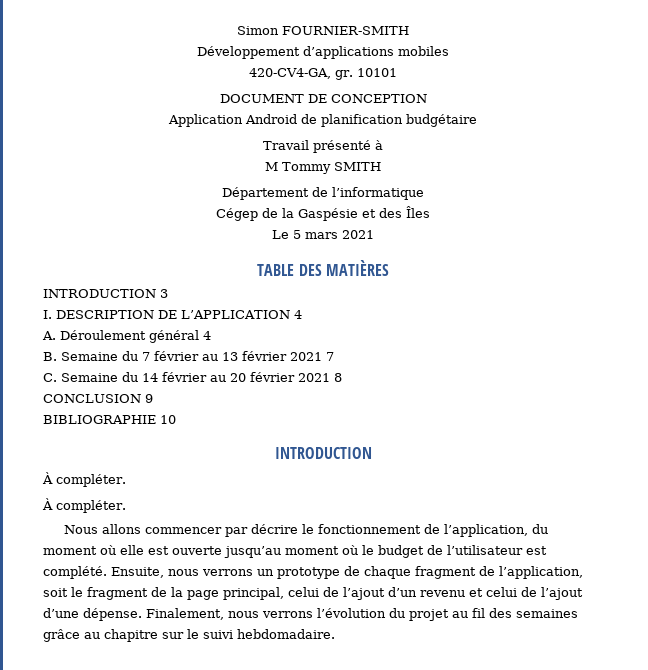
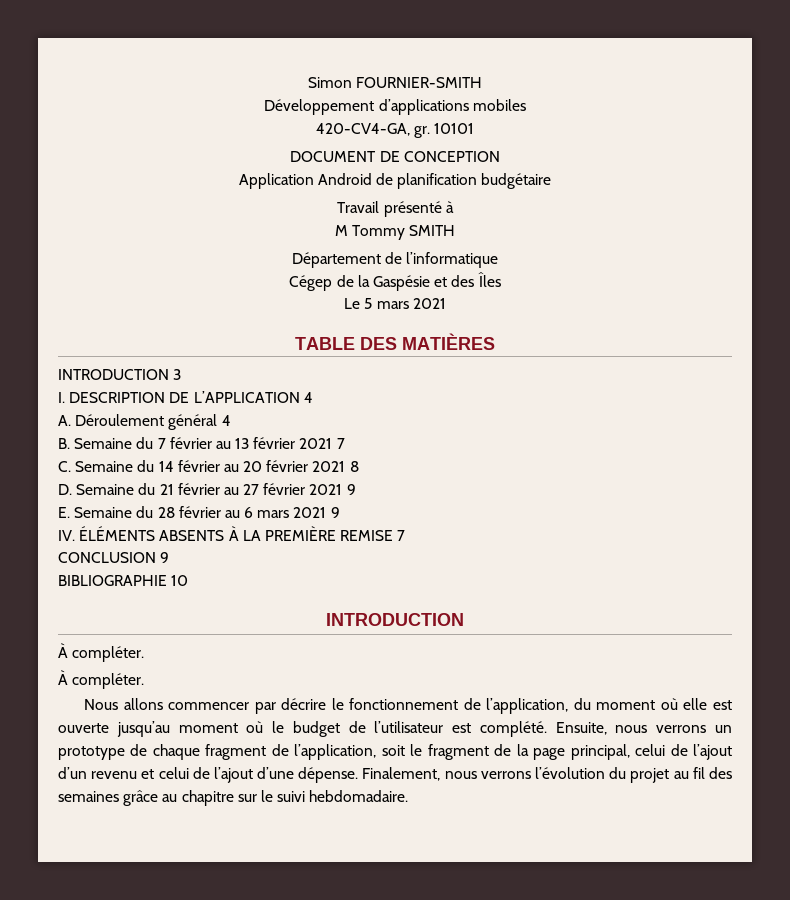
(342, 377) none -> [58,483,356,495] [58,506,340,518] [58,526,406,541] // D. Semaine du 21 février au 27 février 2021 9 // E. Semaine du 28 février au 6 mars 2021 9 // IV. ÉLÉMENTS ABSENTS À LA PREMIÈRE REMISE 7

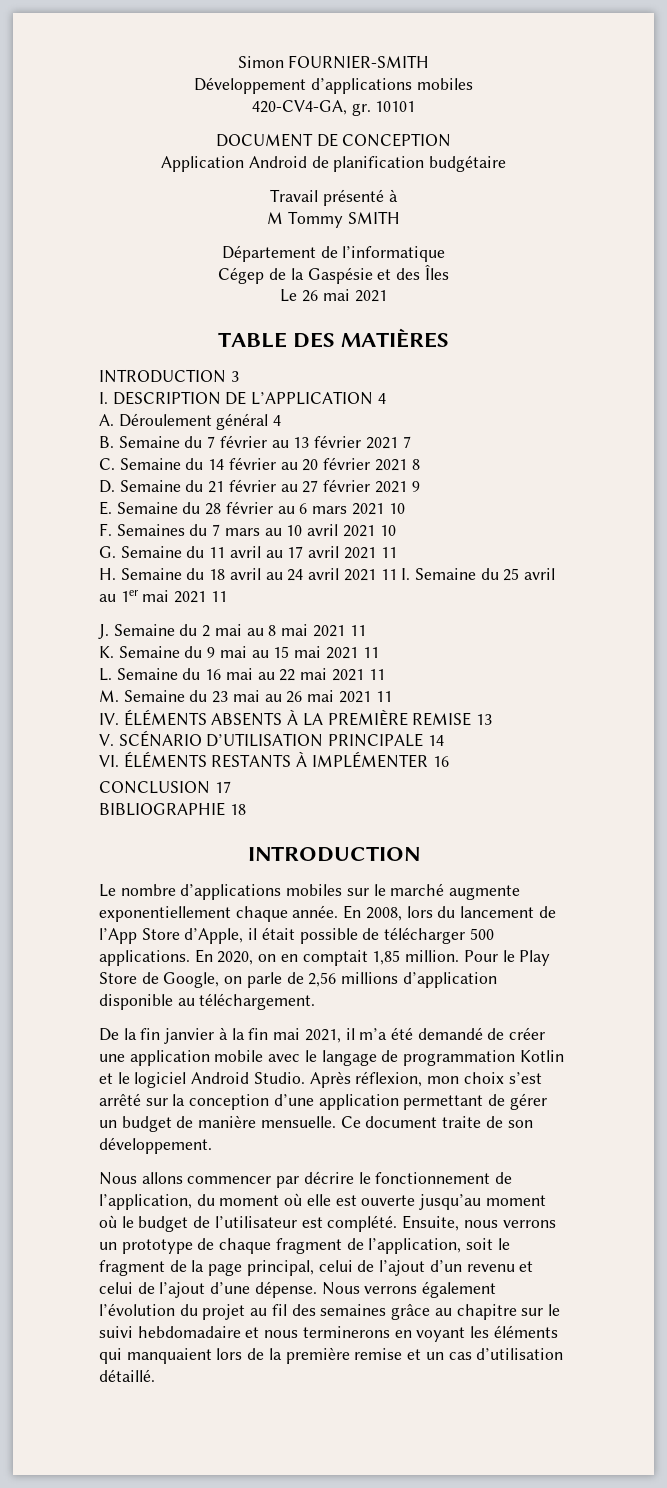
[364,298,409,309] 5 mars -> [302,289,350,302] 26 mai
[330,507,340,518] 9 -> [388,503,405,514] [99,523,396,537] [99,546,397,559] [99,568,556,581] [99,590,227,603] [98,624,366,639] [99,646,379,659] [99,668,385,681] [99,690,392,703] 10 // F. Semaines du 7 mars au 10 avril 2021 10 // G. Semaine du 11 avril au 17 avril 2021 11 // H. Semaine du 18 avril au 24 avril 2021 11 I. Semaine du 25 avril au 1er mai 2021 11 // J. Semaine du 2 mai au 8 mai 2021 11 // K. Semaine du 9 mai au 15 mai 2021 11 // L. Semaine du 16 mai au 22 mai 2021 11 // M. Semaine du 23 mai au 26 mai 2021 11
[397,530,406,541] 7 -> [476,714,493,725] [99,730,444,747] [99,751,449,768] 13 // V. SCÉNARIO D’UTILISATION PRINCIPALE 14 // VI. ÉLÉMENTS RESTANTS À IMPLÉMENTER 16
[160,552,170,563] 9 -> [214,781,231,793] 17
[171,575,189,586] 10 -> [229,804,246,815] 18
[58,643,145,662] [58,670,145,689] À compléter. // À compléter. -> [99,883,521,900] [99,905,556,922] [99,927,494,944] [99,949,551,966] [99,972,497,988] [99,993,316,1010] [99,1027,546,1044] [99,1050,564,1066] [99,1071,542,1088] [99,1093,547,1110] [99,1115,533,1132] [99,1137,212,1154] Le nombre d’applications mobiles sur le marché augmente exponentiellement chaque année. En 2008, lors du lancement de l’App Store d’Apple, il était possible de télécharger 500 applications. En 2020, on en comptait 1,85 million. Pour le Play Store de Google, on parle de 2,56 millions d’application disponible au téléchargement. // De la fin janvier à la fin mai 2021, il m’a été demandé de créer une application mobile avec le langage de programmation Kotlin et le logiciel Android Studio. Après réflexion, mon choix s’est arrêté sur la conception d’une application permettant de gérer un budget de manière mensuelle. Ce document traite de son développement.
[362,767,531,781] Finalement, nous verrons -> [321,1281,497,1298] Nous verrons également
[309,790,409,802] hebdomadaire. -> [137,1325,558,1342] [99,1347,564,1364] [99,1369,155,1382] hebdomadaire et nous terminerons en voyant les éléments qui manquaient lors de la première remise et un cas d’utilisation détaillé.

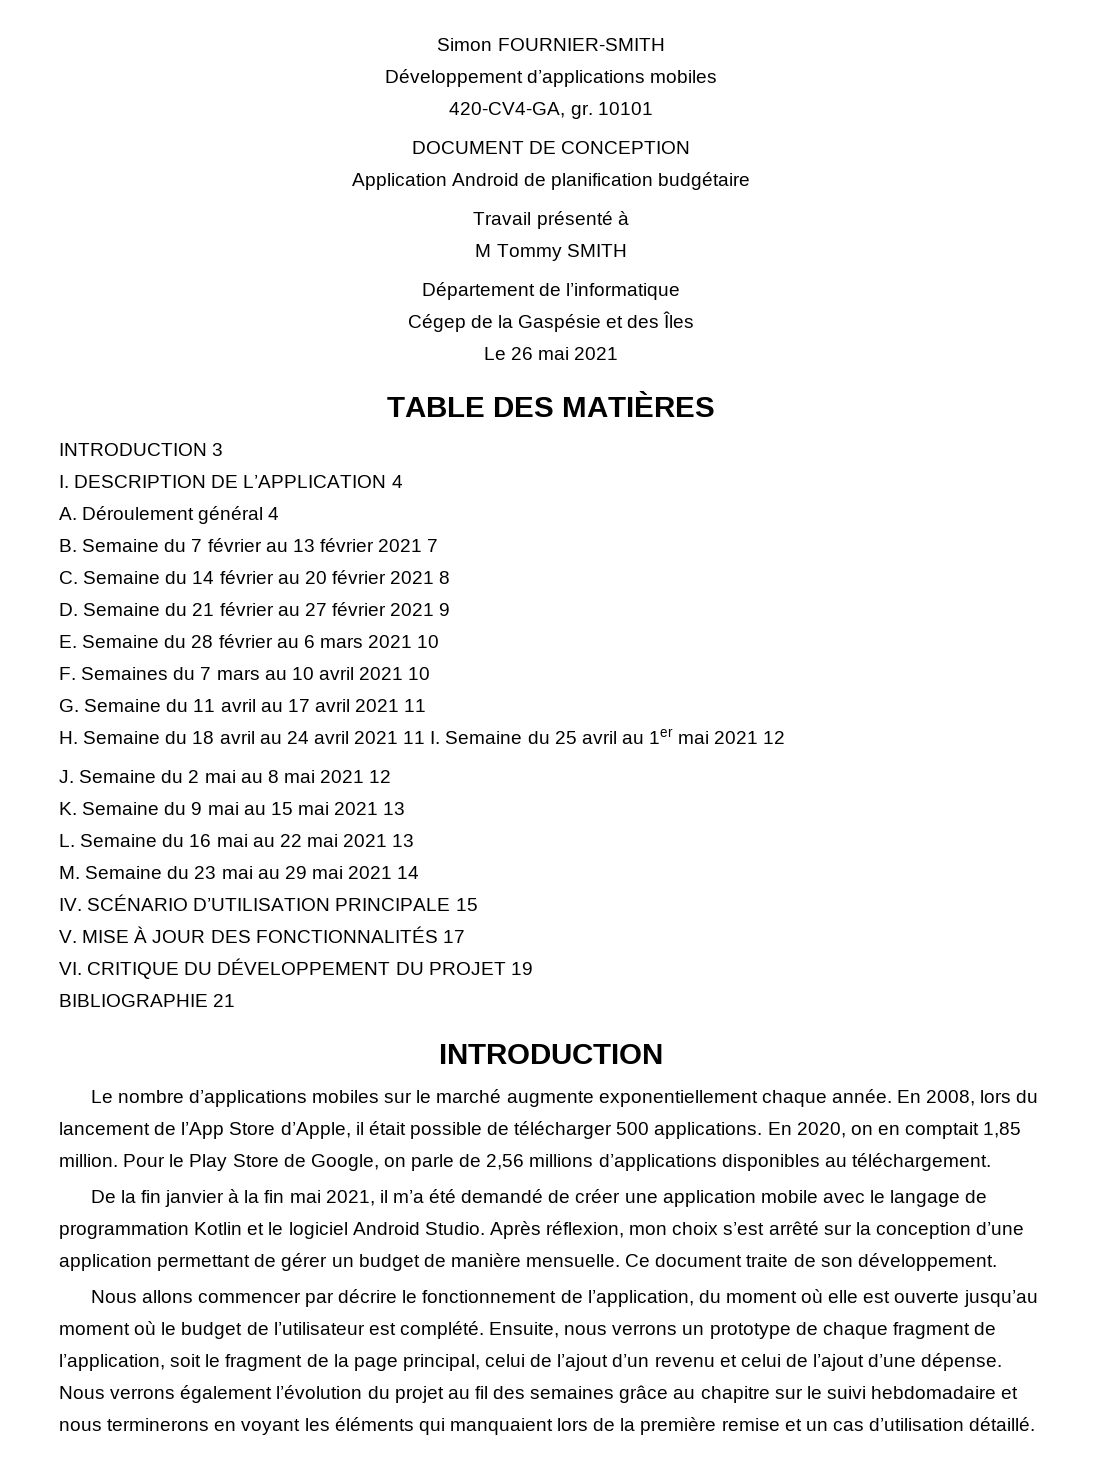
[210,591,227,602] 11 -> [763,731,786,744] 12
[349,625,366,636] 11 -> [369,770,392,783] 12
[362,647,379,658] 11 -> [383,802,406,815] 13
[368,669,385,680] 11 -> [392,834,415,847] 13
[286,690,392,703] 26 mai 2021 11 -> [284,866,420,879] 29 mai 2021 14
[123,709,493,726] [99,730,444,747] [99,751,449,768] [99,781,231,794] ÉLÉMENTS ABSENTS À LA PREMIÈRE REMISE 13 // V. SCÉNARIO D’UTILISATION PRINCIPALE 14 // VI. ÉLÉMENTS RESTANTS À IMPLÉMENTER 16 // CONCLUSION 17 -> [87,894,478,911] [59,926,465,943] [59,958,533,979] SCÉNARIO D’UTILISATION PRINCIPALE 15 // V. MISE À JOUR DES FONCTIONNALITÉS 17 // VI. CRITIQUE DU DÉVELOPPEMENT DU PROJET 19
[229,804,246,815] 18 -> [213,994,236,1007] 21
[402,972,497,988] [99,994,173,1010] d’application disponible -> [598,1154,820,1171] d’applications disponibles

